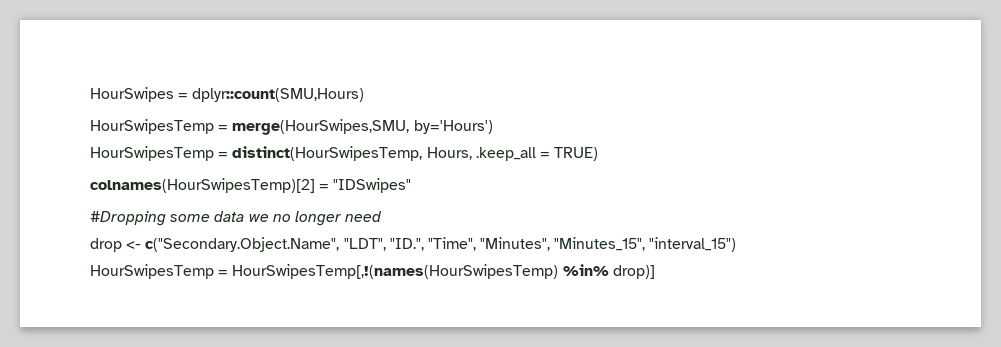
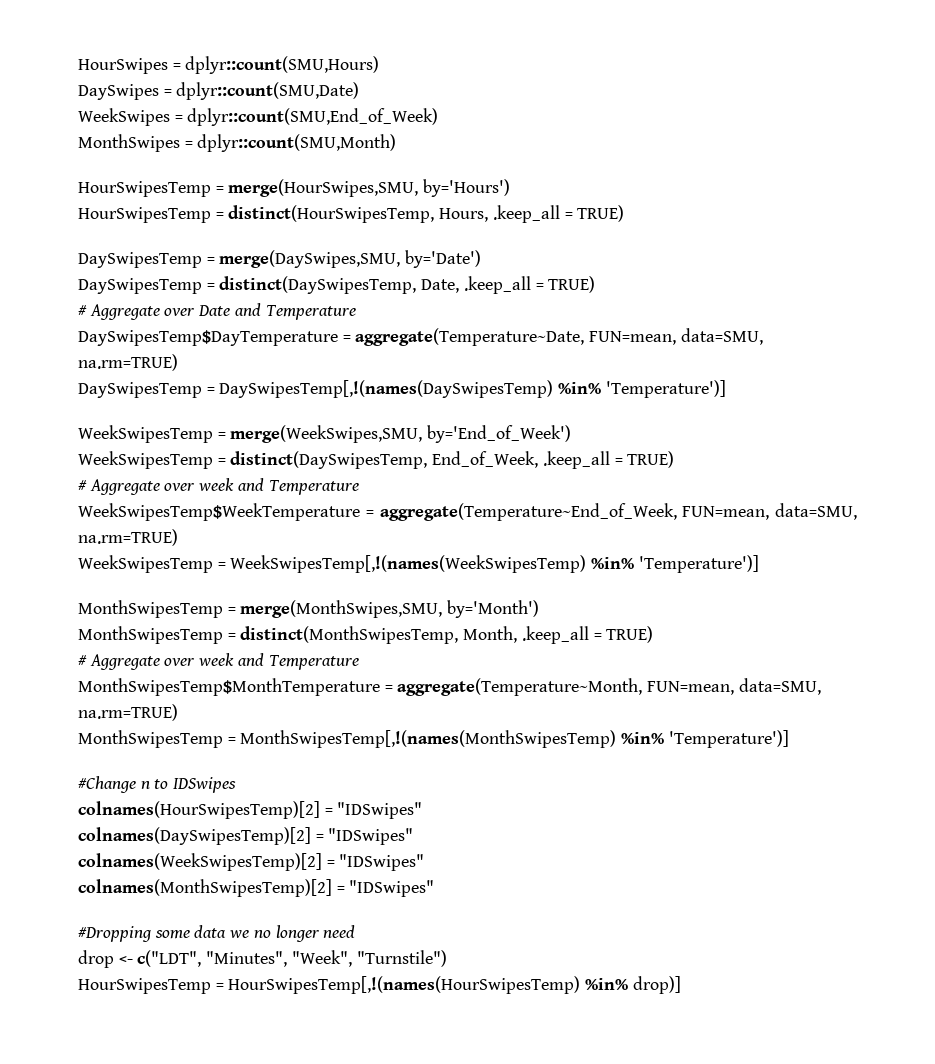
(365, 95) none -> [78,82,360,100] [78,108,439,126] [78,134,397,152] // DaySwipes = dplyr::count(SMU,Date) // WeekSwipes = dplyr::count(SMU,End_of_Week) // MonthSwipes = dplyr::count(SMU,Month)
[90,178,315,193] colnames(HourSwipesTemp)[2] -> [78,250,482,268] [78,276,596,294] [78,303,356,320] [78,328,763,346] [78,354,178,371] [78,380,726,398] [78,425,572,443] [78,451,675,469] [78,478,359,495] [78,503,857,521] [78,529,178,546] [78,555,759,573] [78,600,540,618] [78,626,654,644] [78,653,359,670] [78,678,821,696] [78,704,178,721] [78,730,789,748] [78,776,237,793] [78,801,423,819] [78,827,414,845] [78,853,425,871] [78,879,332,897] DaySwipesTemp = merge(DaySwipes,SMU, by='Date') // DaySwipesTemp = distinct(DaySwipesTemp, Date, .keep_all = TRUE) // # Aggregate over Date and Temperature // DaySwipesTemp$DayTemperature = aggregate(Temperature~Date, FUN=mean, data=SMU, na.rm=TRUE) // DaySwipesTemp = DaySwipesTemp[,!(names(DaySwipesTemp) %in% 'Temperature')] // WeekSwipesTemp = merge(WeekSwipes,SMU, by='End_of_Week') // WeekSwipesTemp = distinct(DaySwipesTemp, End_of_Week, .keep_all = TRUE) // # Aggregate over week and Temperature // WeekSwipesTemp$WeekTemperature = aggregate(Temperature~End_of_Week, FUN=mean, data=SMU, na.rm=TRUE) // WeekSwipesTemp = WeekSwipesTemp[,!(names(WeekSwipesTemp) %in% 'Temperature')] // MonthSwipesTemp = merge(MonthSwipes,SMU, by='Month') // MonthSwipesTemp = distinct(MonthSwipesTemp, Month, .keep_all = TRUE) // # Aggregate over week and Temperature // MonthSwipesTemp$MonthTemperature = aggregate(Temperature~Month, FUN=mean, data=SMU, na.rm=TRUE) // MonthSwipesTemp = MonthSwipesTemp[,!(names(MonthSwipesTemp) %in% 'Temperature')] // #Change n to IDSwipes // colnames(HourSwipesTemp)[2] = "IDSwipes" // colnames(DaySwipesTemp)[2] = "IDSwipes" // colnames(WeekSwipesTemp)[2] = "IDSwipes" // colnames(MonthSwipesTemp)[2]
[145,237,737,252] c("Secondary.Object.Name", "LDT", "ID.", "Time", "Minutes", "Minutes_15", "interval_15") -> [137,950,447,967] c("LDT", "Minutes", "Week", "Turnstile")

